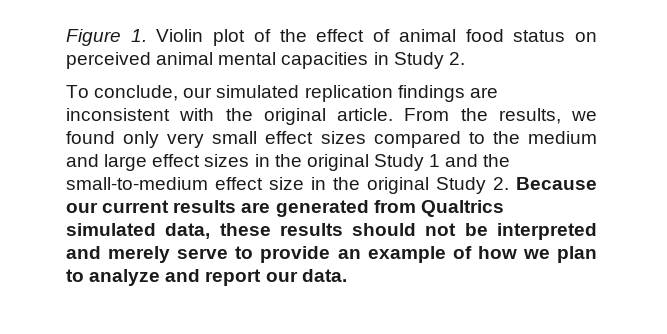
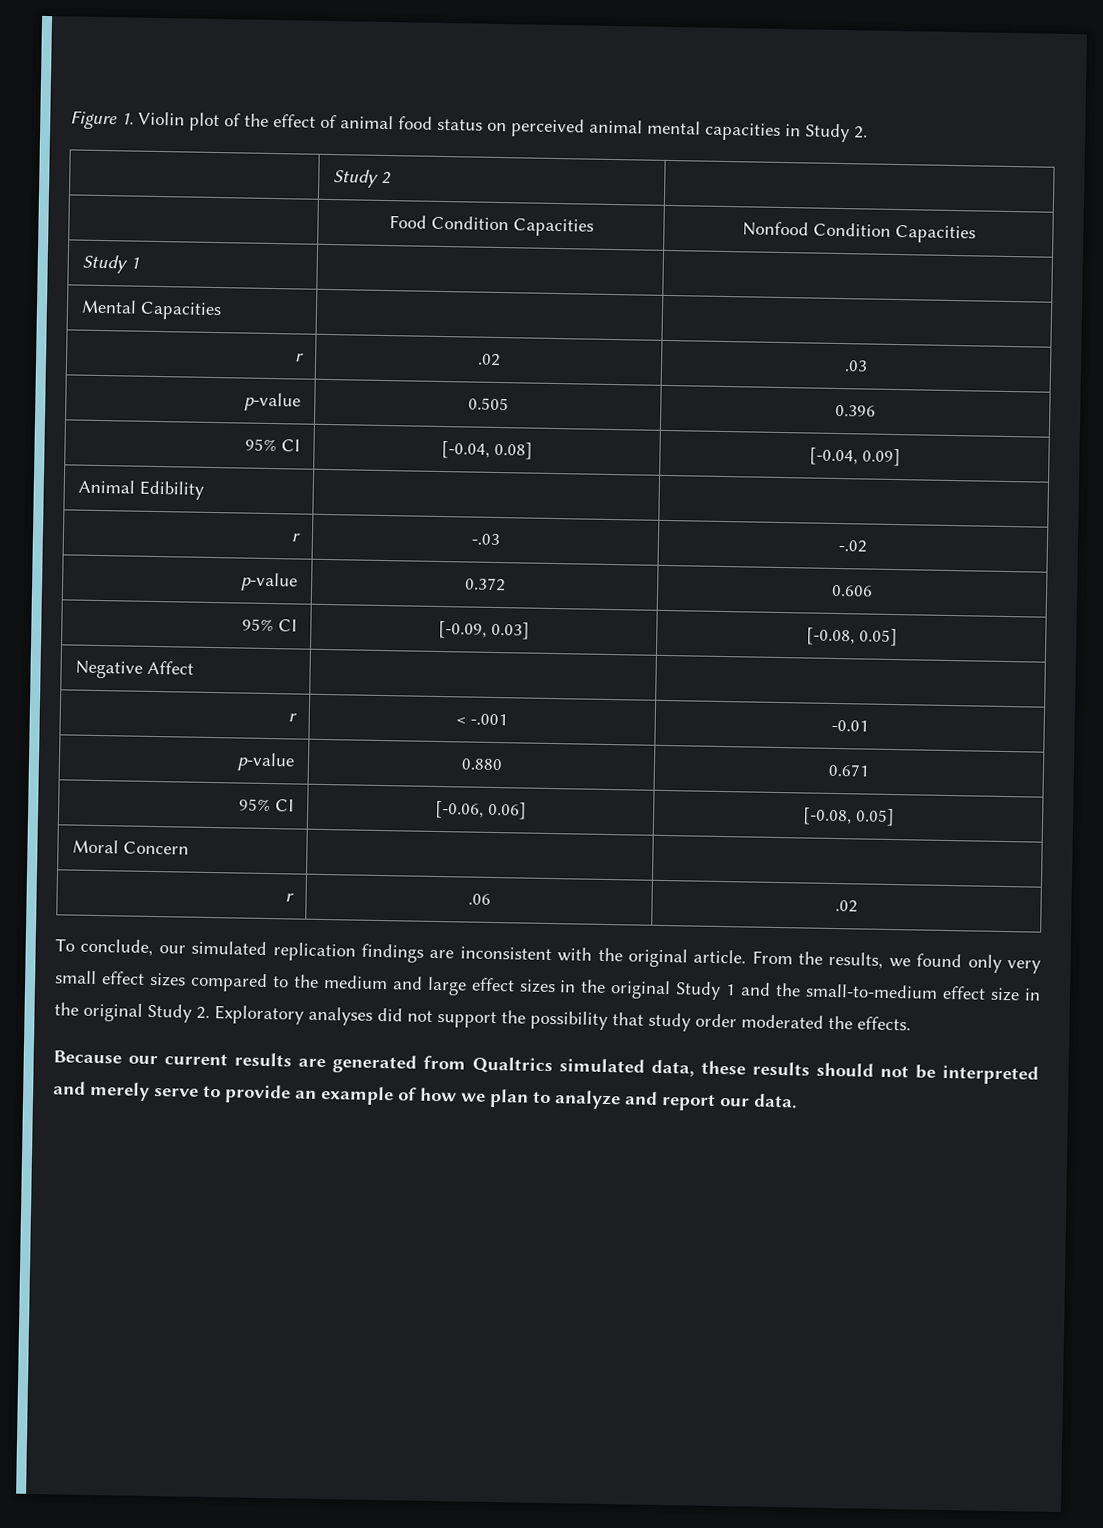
(465, 58) none -> [332,169,391,188] [388,215,594,237] [741,221,976,244] [81,254,140,274] [80,299,222,321] [295,353,305,362] [477,353,501,367] [844,360,868,372] [244,392,302,412] [467,397,509,411] [835,404,876,417] [245,438,301,452] [440,440,533,460] [808,447,901,467] [77,479,204,500] [291,533,302,542] [470,533,501,546] [838,540,867,553] [241,572,299,592] [464,577,506,592] [832,584,873,597] [242,618,298,632] [437,620,530,640] [805,627,898,647] [74,660,194,679] [288,713,298,722] [455,713,508,726] [830,719,869,732] [237,752,296,772] [460,758,503,771] [828,763,870,777] [239,798,295,812] [434,800,527,820] [801,807,895,827] [71,839,189,855] [285,893,295,902] [467,893,491,905] [835,900,858,913] // | Study 2 | // | Food Condition Capacities | Nonfood Condition Capacities // Study 1 | | // Mental Capacities | | // r | .02 | .03 // p-value | 0.505 | 0.396 // 95% CI | [-0.04, 0.08] | [-0.04, 0.09] // Animal Edibility | | // r | -.03 | -.02 // p-value | 0.372 | 0.606 // 95% CI | [-0.09, 0.03] | [-0.08, 0.05] // Negative Affect | | // r | < -.001 | -0.01 // p-value | 0.880 | 0.671 // 95% CI | [-0.06, 0.06] | [-0.08, 0.05] // Moral Concern | | // r | .06 | .02
(509, 183) none -> [214,1005,911,1032] Exploratory analyses did not support the possibility that study order moderated the effects. //

